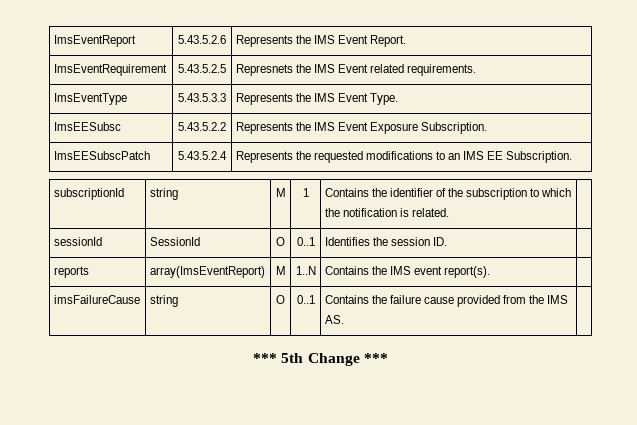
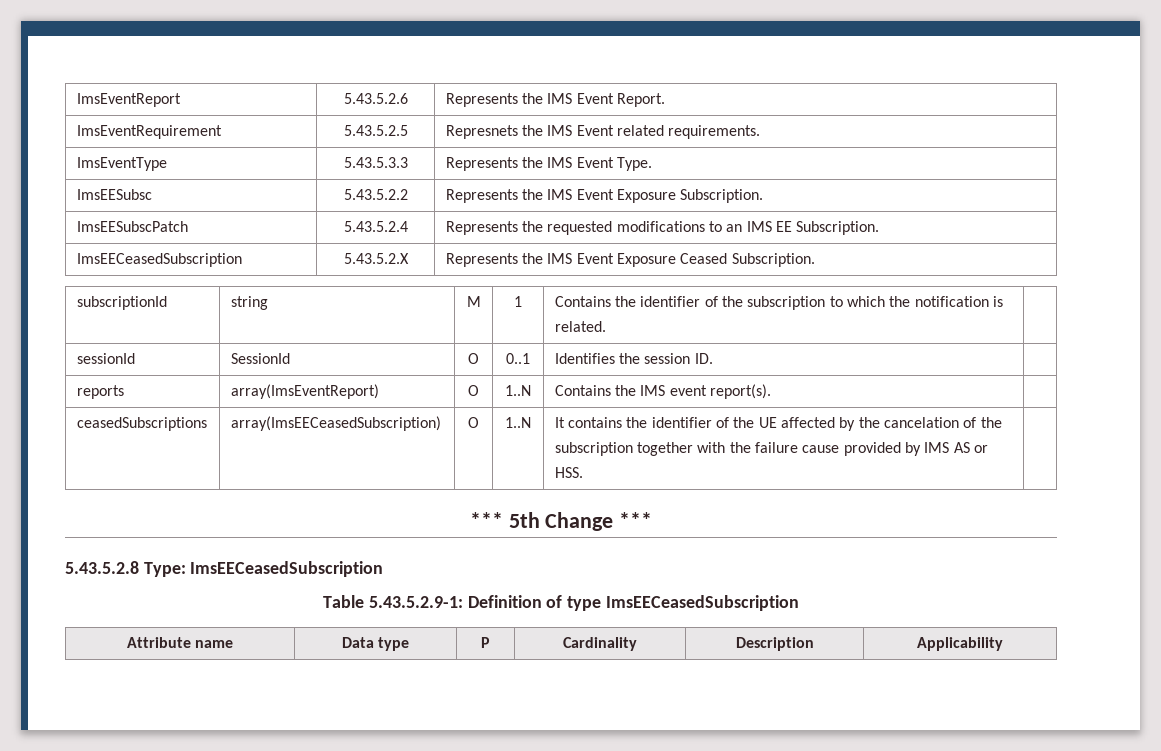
(573, 157) none -> [76,253,242,267] [343,253,409,264] [445,253,815,267] // ImsEECeasedSubscription | 5.43.5.2.X | Represents the IMS Event Exposure Ceased Subscription.
[275,266,286,275] M -> [468,385,479,396] O
[53,295,140,304] [149,295,178,307] [276,295,285,304] [296,295,315,304] [324,295,569,307] [324,315,344,324] [253,353,388,366] imsFailureCause | string | O | 0..1 | Contains the failure cause provided from the IMS AS. | // *** 5th Change *** -> [76,417,207,431] [230,416,441,431] [468,417,479,428] [505,417,531,428] [554,417,1002,431] [554,442,988,456] [554,467,583,478] [469,512,653,531] [65,561,384,577] [323,595,799,611] [126,637,234,648] [341,637,410,651] [481,637,490,648] [563,637,637,651] [735,637,814,651] [917,637,1003,651] ceasedSubscriptions | array(ImsEECeasedSubscription) | O | 1..N | It contains the identifier of the UE affected by the cancelation of the subscription together with the failure cause provided by IMS AS or HSS. | // *** 5th Change *** // 5.43.5.2.8 Type: ImsEECeasedSubscription // Table 5.43.5.2.9-1: Definition of type ImsEECeasedSubscription // Attribute name | Data type | P | Cardinality | Description | Applicability

